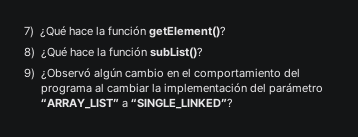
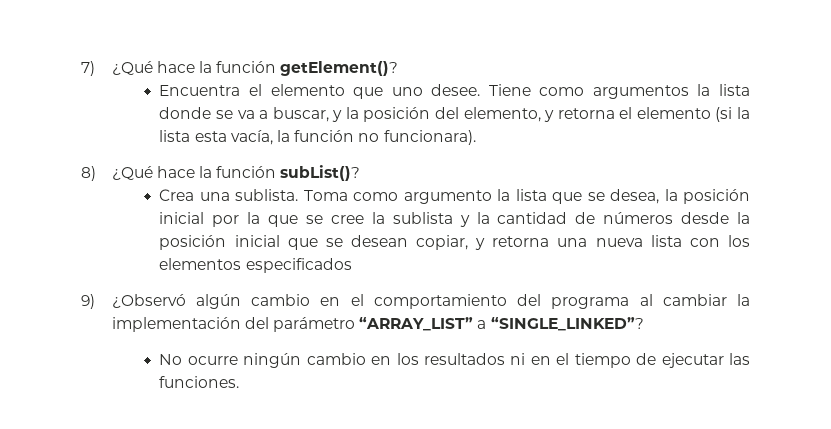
(227, 32) none -> [159,84,750,99] [159,107,750,122] [159,130,476,145] // Encuentra el elemento que uno desee. Tiene como argumentos la lista donde se va a buscar, y la posición del elemento, y retorna el elemento (si la lista esta vacía, la función no funcionara).
(204, 53) none -> [159,189,750,204] [159,212,750,227] [159,235,751,250] [159,258,352,273] // Crea una sublista. Toma como argumento la lista que se desea, la posición inicial por la que se cree la sublista y la cantidad de números desde la posición inicial que se desean copiar, y retorna una nueva lista con los elementos especificados
(233, 103) none -> [159,353,751,368] [159,376,240,388] // No ocurre ningún cambio en los resultados ni en el tiempo de ejecutar las funciones.

